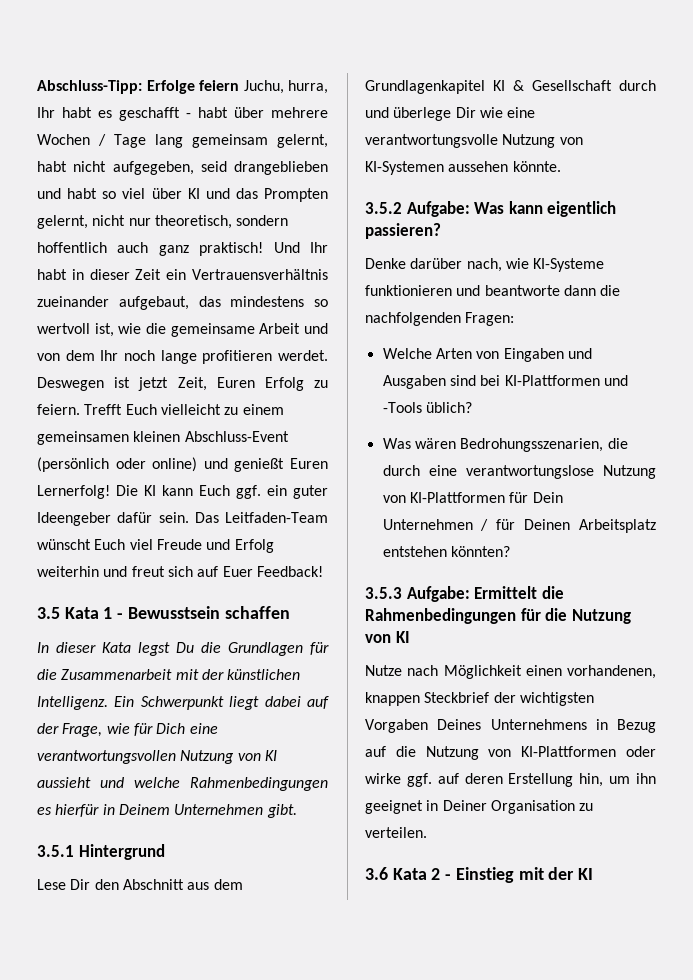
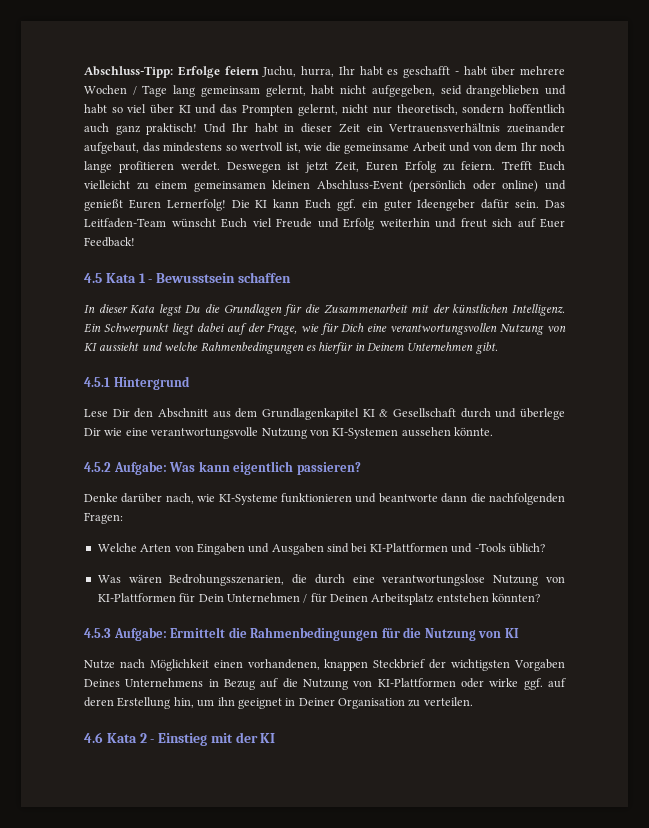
[37,607,60,619] 3.5 -> [84,273,102,283] 4.5
[37,845,74,857] 3.5.1 -> [84,377,110,387] 4.5.1
[365,202,402,214] 3.5.2 -> [84,462,111,472] 4.5.2
[365,587,402,599] 3.5.3 -> [84,628,111,638] 4.5.3
[365,867,388,880] 3.6 -> [84,732,103,743] 4.6

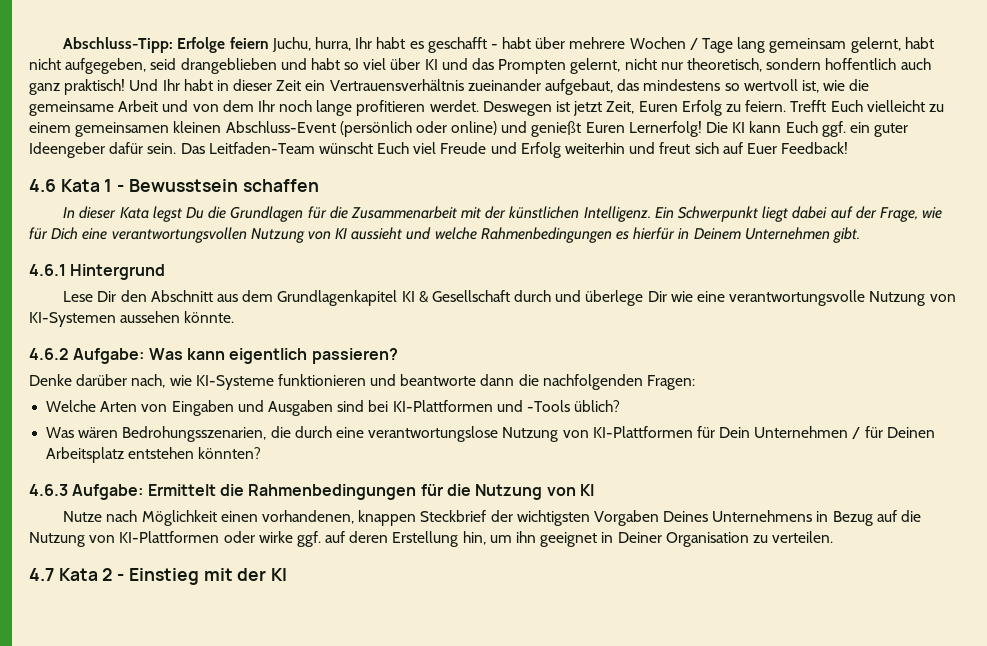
[84,273,102,283] 4.5 -> [29,179,56,192] 4.6
[84,377,110,387] 4.5.1 -> [29,264,66,276] 4.6.1
[84,462,111,472] 4.5.2 -> [29,348,69,360] 4.6.2
[84,628,111,638] 4.5.3 -> [29,484,68,496] 4.6.3
[84,732,103,743] 4.6 -> [29,568,54,581] 4.7

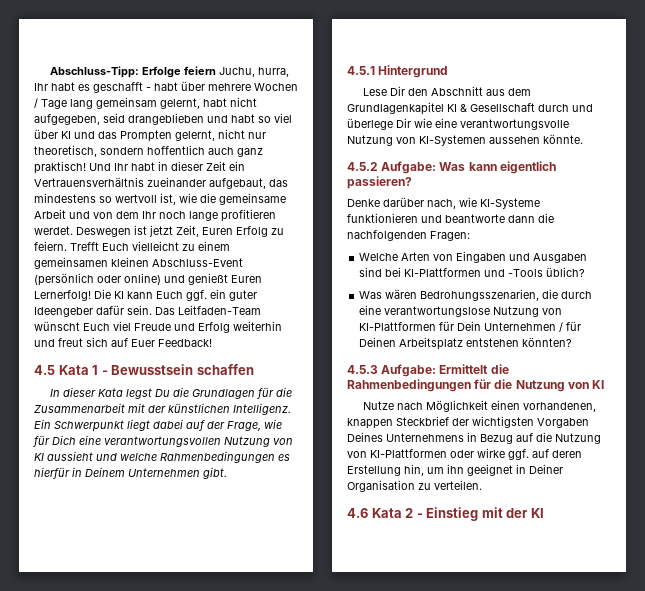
[29,179,56,192] 4.6 -> [34,365,55,375] 4.5
[29,264,66,276] 4.6.1 -> [347,66,375,75] 4.5.1
[29,348,69,360] 4.6.2 -> [347,162,378,171] 4.5.2
[29,484,68,496] 4.6.3 -> [347,365,378,374] 4.5.3
[29,568,54,581] 4.7 -> [347,508,368,518] 4.6

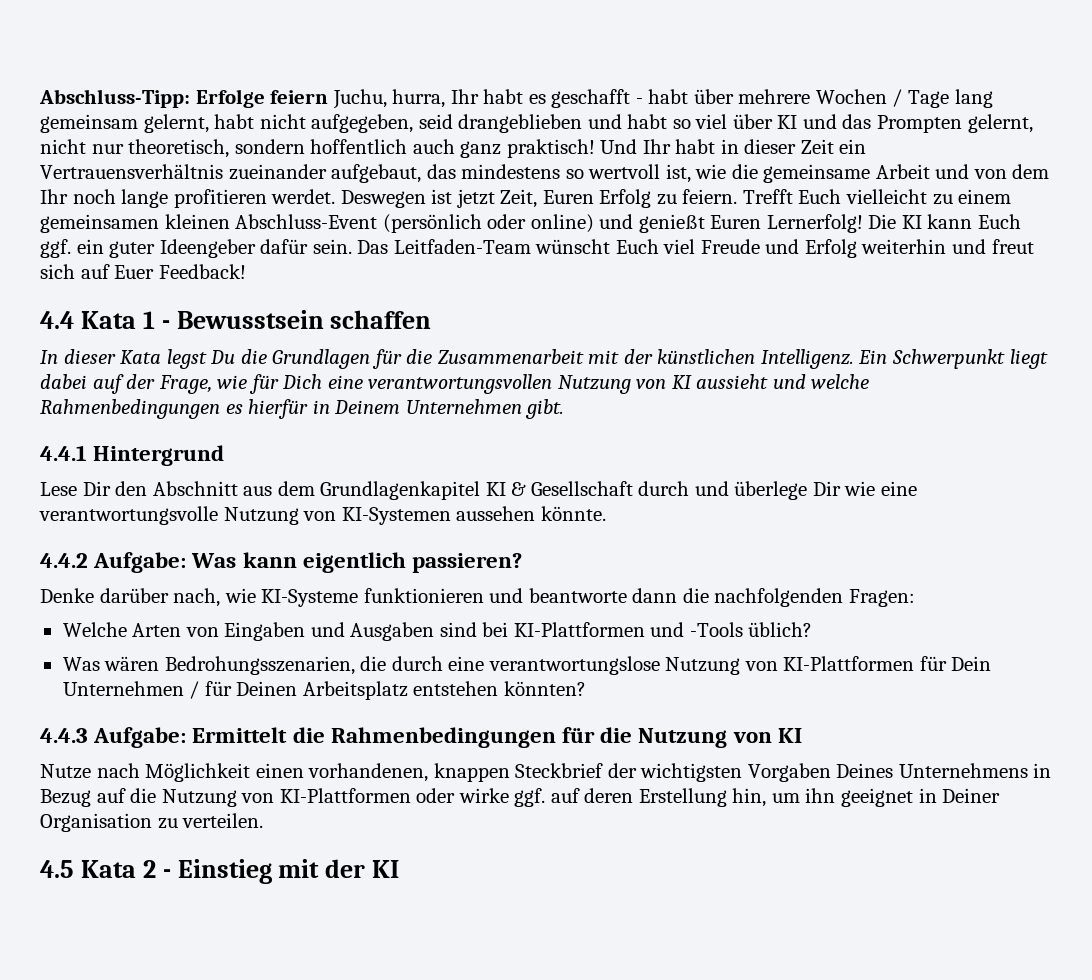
[34,365,55,375] 4.5 -> [40,311,74,329] 4.4
[347,66,375,75] 4.5.1 -> [40,445,87,461] 4.4.1
[347,162,378,171] 4.5.2 -> [40,553,88,568] 4.4.2
[347,365,378,374] 4.5.3 -> [40,728,88,743] 4.4.3
[347,508,368,518] 4.6 -> [40,860,74,878] 4.5

